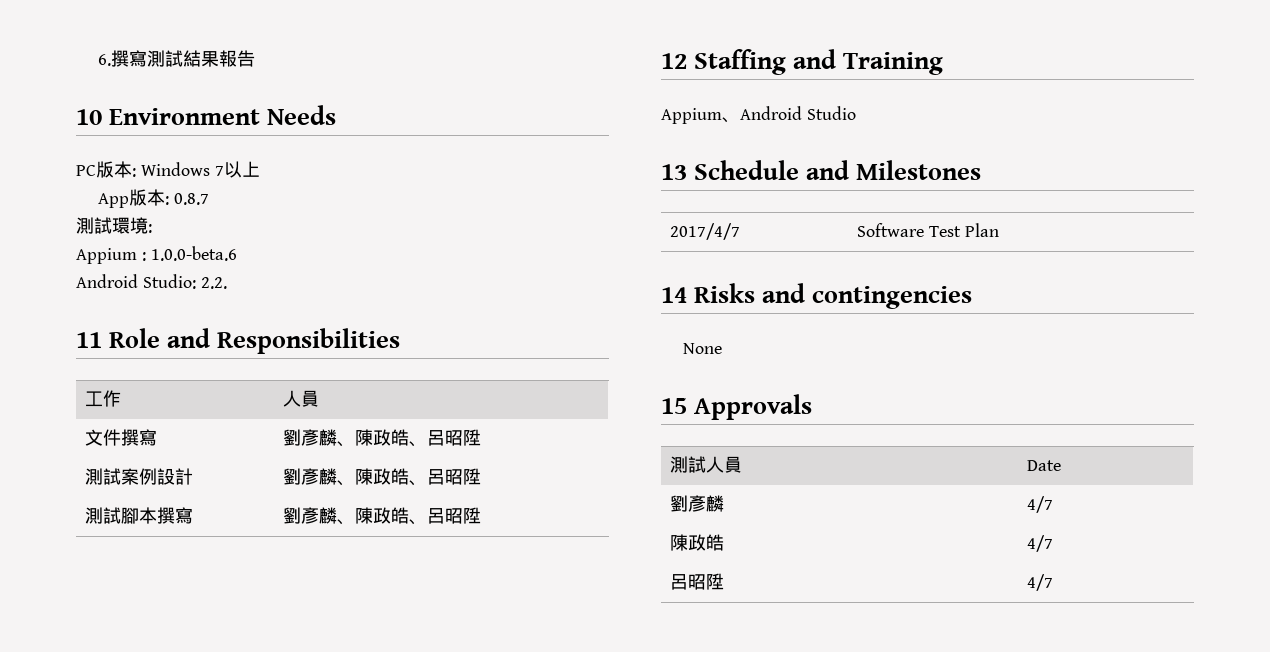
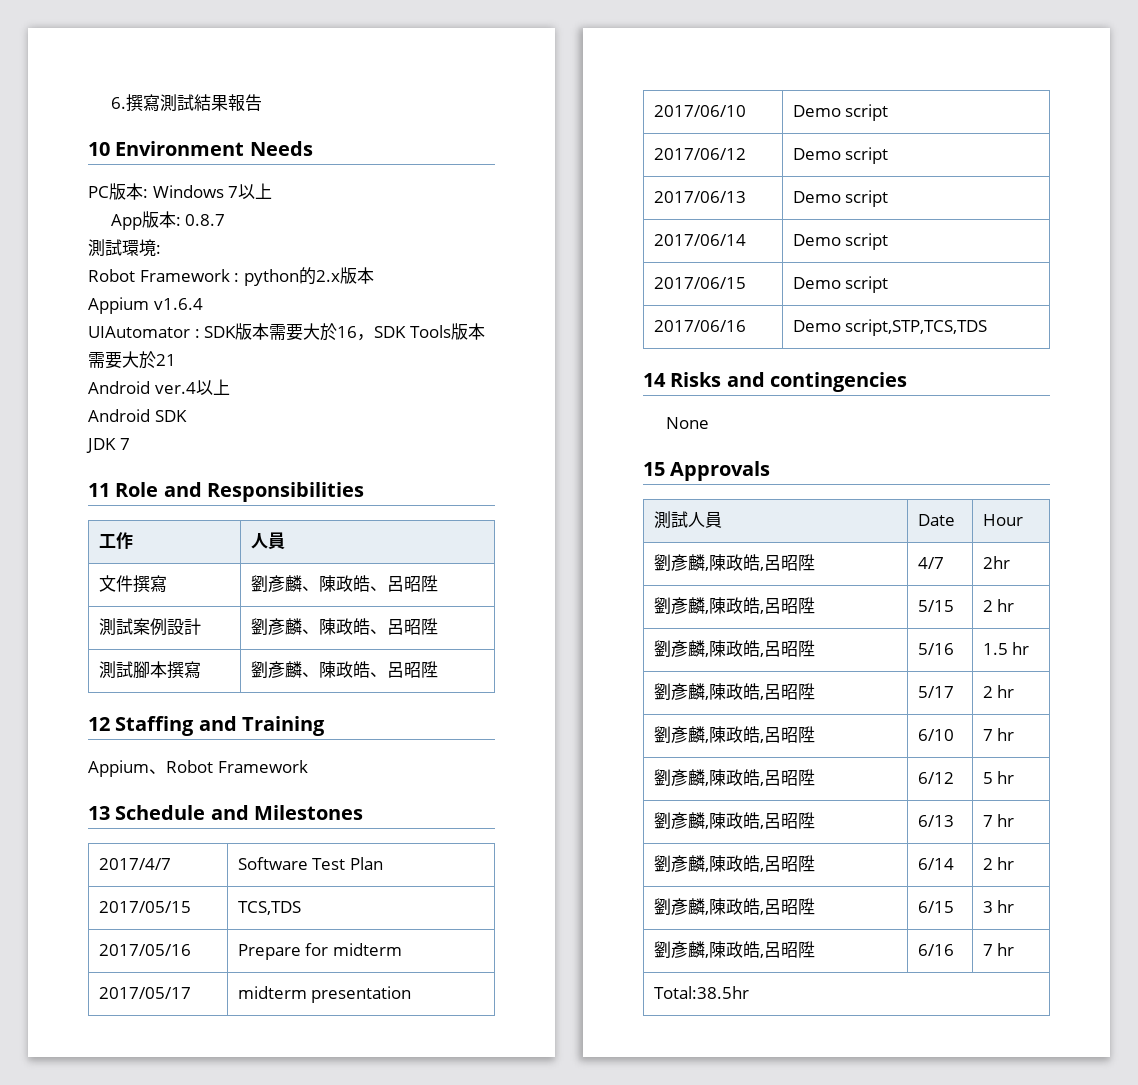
[76,246,237,264] [76,274,227,289] Appium : 1.0.0-beta.6 // Android Studio: 2.2. -> [88,267,374,286] [88,297,203,314] [88,323,485,341] [88,351,176,369] [88,379,230,395] [88,409,187,422] [86,438,130,453] Robot Framework : python的2.x版本 // Appium v1.6.4 // UIAutomator : SDK版本需要大於16，SDK Tools版本需要大於21 // Android ver.4以上 // Android SDK // JDK 7
[740,106,856,120] Android Studio -> [166,760,308,773] Robot Framework
(1000, 230) none -> [98,901,191,913] [237,901,301,915] [98,944,191,956] [237,943,402,960] [98,987,191,999] [237,986,412,1003] [653,105,746,117] [792,104,889,121] [653,148,746,160] [792,147,889,164] [653,191,746,203] [792,190,889,207] [653,234,746,246] [792,233,889,250] [653,277,746,289] [792,276,889,293] [653,320,746,332] [792,319,988,336] // 2017/05/15 | TCS,TDS // 2017/05/16 | Prepare for midterm // 2017/05/17 | midterm presentation // 2017/06/10 | Demo script // 2017/06/12 | Demo script // 2017/06/13 | Demo script // 2017/06/14 | Demo script // 2017/06/15 | Demo script // 2017/06/16 | Demo script,STP,TCS,TDS
[670,495,725,512] [1027,496,1054,513] [670,534,725,551] [1027,535,1054,552] // 劉彥麟 | 4/7 // 陳政皓 | 4/7 // -> [982,514,1023,526] [653,554,764,572] | Hour // 劉彥麟,陳政皓,
(1054, 582) none -> [982,556,1010,569] [653,597,815,615] [917,600,954,612] [982,599,1015,612] [653,640,815,658] [917,643,954,655] [982,642,1030,655] [653,683,815,701] [917,686,954,698] [982,685,1015,698] [653,726,815,744] [917,729,954,741] [982,728,1015,741] [653,769,815,787] [917,772,954,784] [982,771,1015,784] [653,812,815,830] [917,815,954,827] [982,814,1015,827] [653,855,815,873] [917,858,954,870] [982,857,1015,870] [653,898,815,916] [917,901,954,913] [982,900,1015,913] [653,941,815,959] [917,944,954,956] [982,943,1015,956] [653,986,749,999] | 2hr // 劉彥麟,陳政皓,呂昭陞 | 5/15 | 2 hr // 劉彥麟,陳政皓,呂昭陞 | 5/16 | 1.5 hr // 劉彥麟,陳政皓,呂昭陞 | 5/17 | 2 hr // 劉彥麟,陳政皓,呂昭陞 | 6/10 | 7 hr // 劉彥麟,陳政皓,呂昭陞 | 6/12 | 5 hr // 劉彥麟,陳政皓,呂昭陞 | 6/13 | 7 hr // 劉彥麟,陳政皓,呂昭陞 | 6/14 | 2 hr // 劉彥麟,陳政皓,呂昭陞 | 6/15 | 3 hr // 劉彥麟,陳政皓,呂昭陞 | 6/16 | 7 hr // Total:38.5hr

